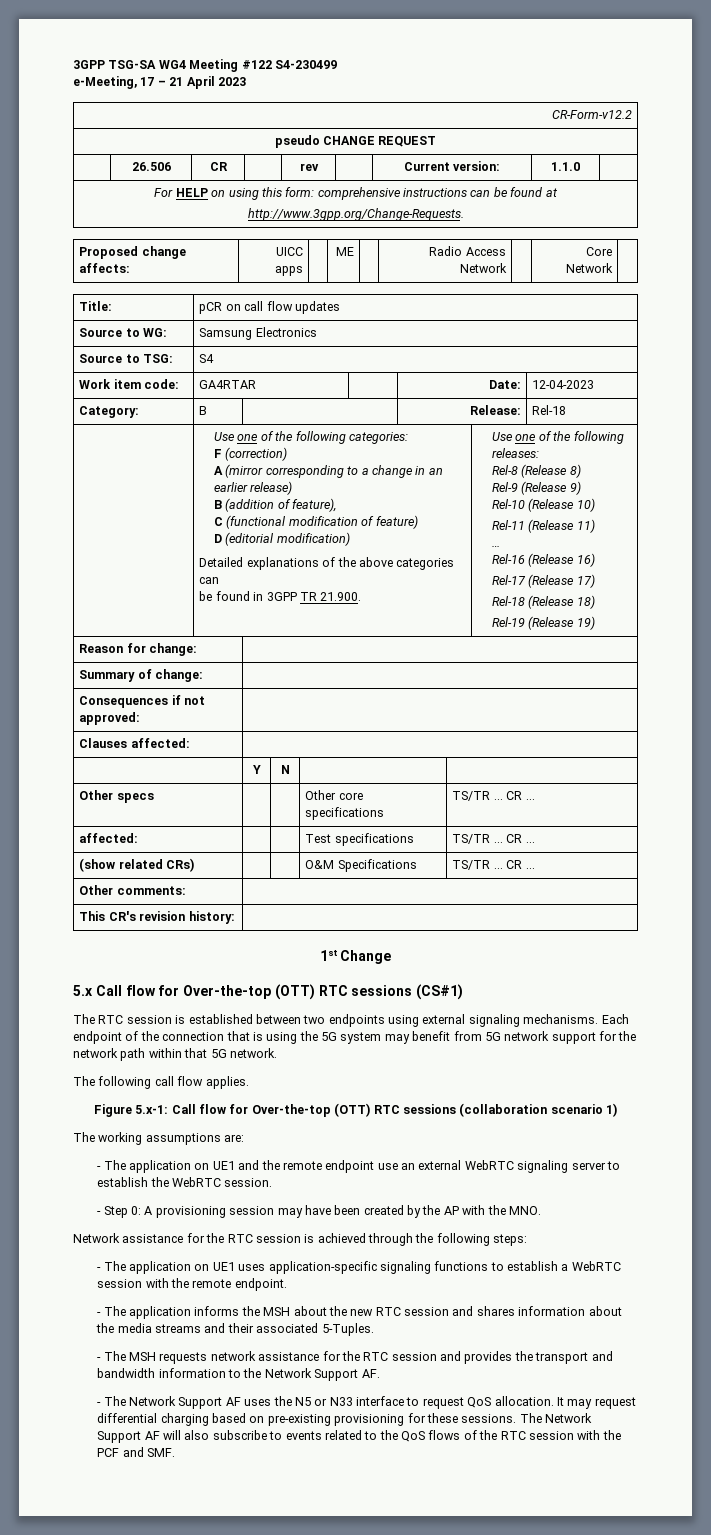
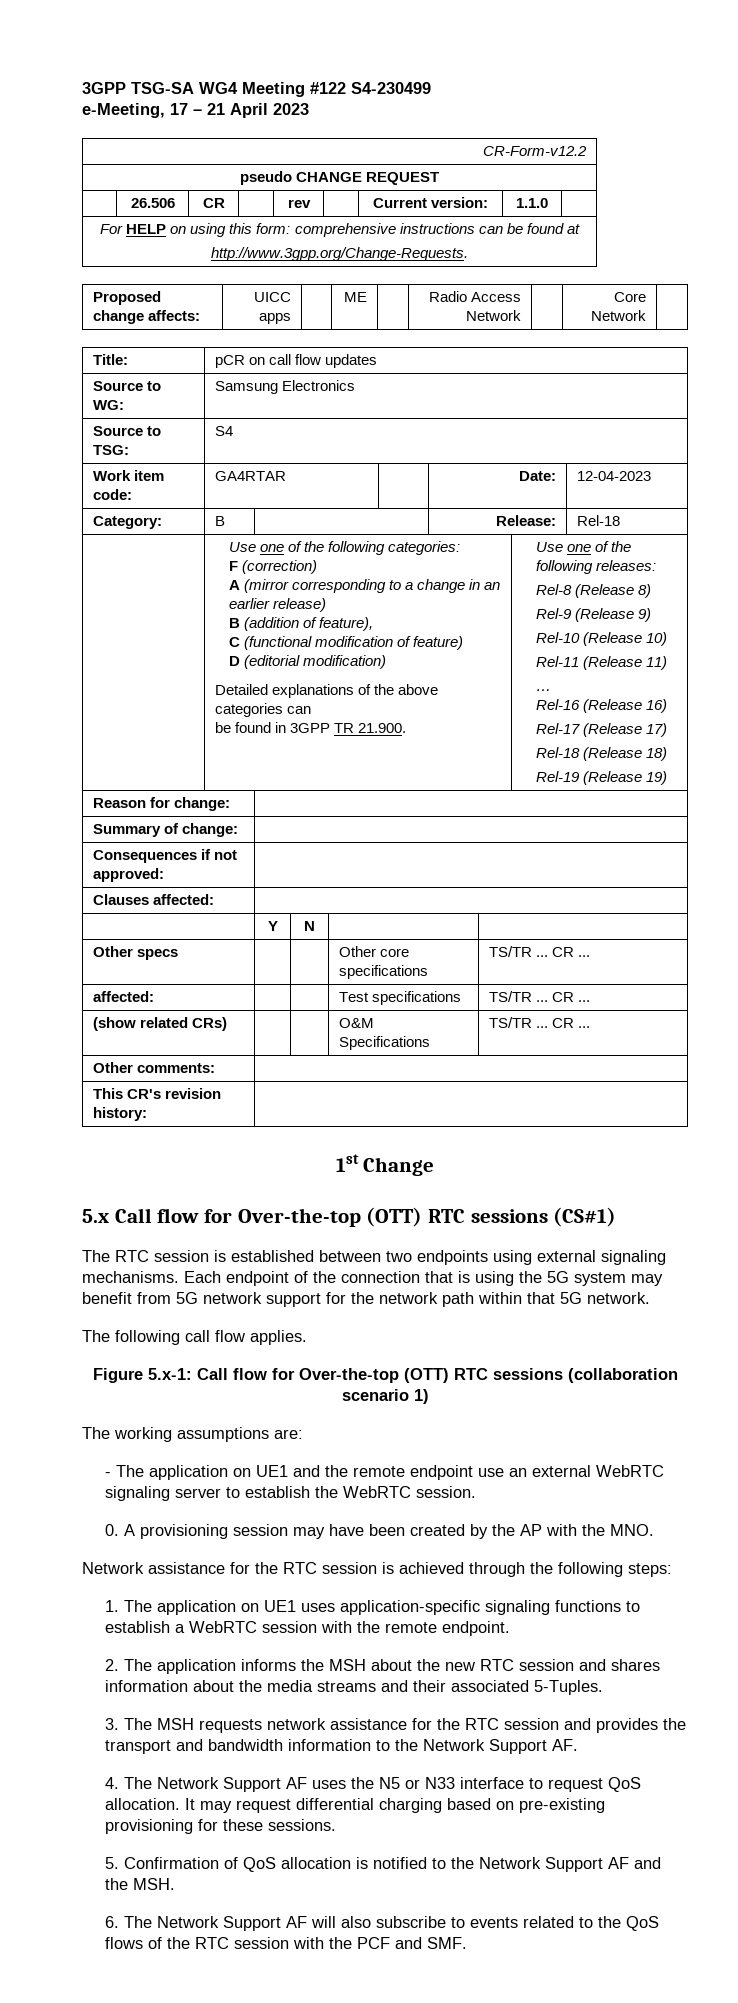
[97,1206,142,1218] - Step 0: -> [105,1524,120,1536] 0.
[97,1267,102,1271] - -> [105,1600,120,1612] 1.
[97,1312,102,1316] - -> [105,1659,120,1671] 2.
[97,1357,102,1361] - -> [105,1718,120,1730] 3.
[97,1402,102,1406] - -> [105,1777,120,1789] 4.
(517, 1418) none -> [105,1857,662,1872] [105,1878,176,1890] [105,1916,120,1928] // 5. Confirmation of QoS allocation is notified to the Network Support AF and the MSH. // 6.

